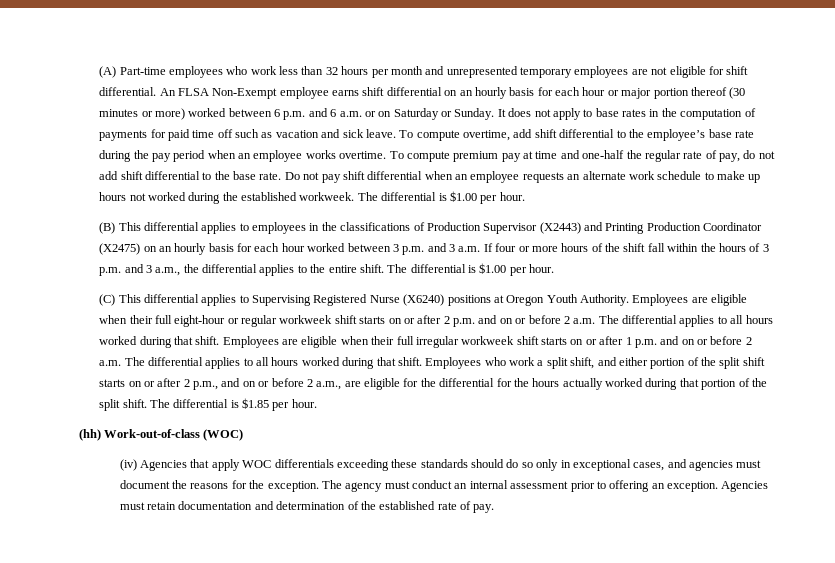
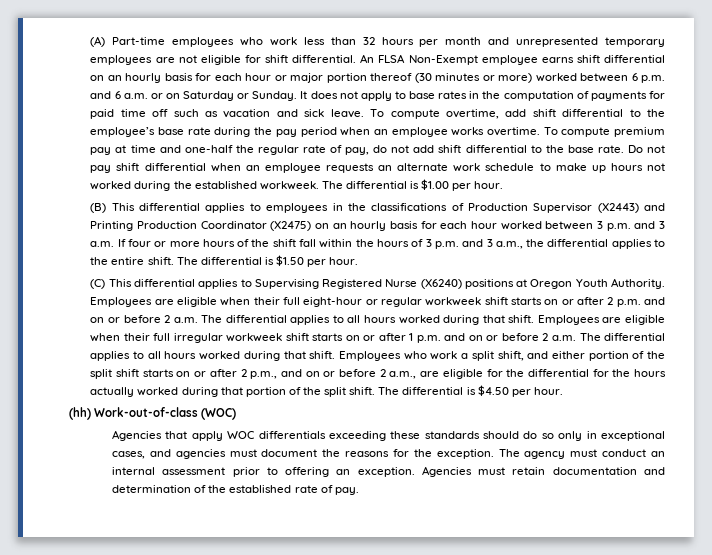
[479,263,507,274] $1.00 -> [276,255,305,266] $1.50
[242,398,270,409] $1.85 -> [477,385,509,396] $4.50
[119,459,137,471] (iv) -> (236, 414) none

